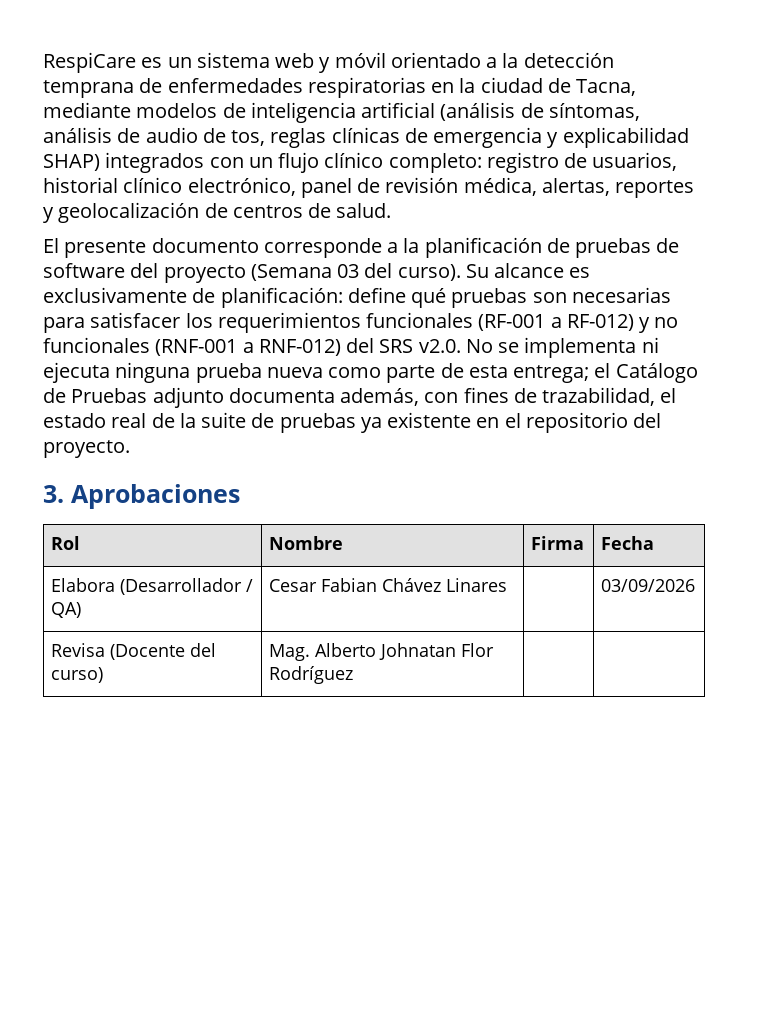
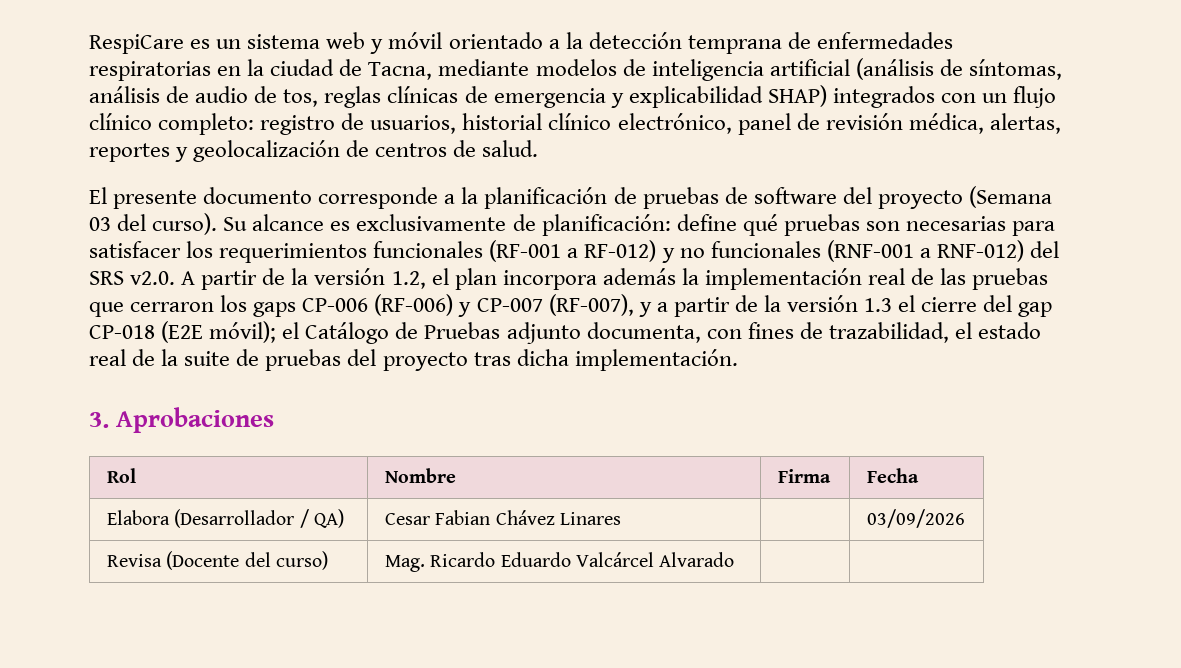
[465,337,659,358] [43,362,590,383] No se implementa ni ejecuta ninguna prueba nueva como parte de esta entrega; -> [181,268,1049,290] [89,294,1053,317] [89,321,277,343] A partir de la versión 1.2, el plan incorpora además la implementación real de las pruebas que cerraron los gaps CP-006 (RF-006) y CP-007 (RF-007), y a partir de la versión 1.3 el cierre del gap CP-018 (E2E móvil);
[228,388,420,406] documenta además, -> [586,322,701,343] documenta,
[360,412,662,433] [43,440,130,458] ya existente en el repositorio del proyecto. -> [347,349,738,371] del proyecto tras dicha implementación.
[314,643,494,660] [268,666,353,684] Alberto Johnatan Flor Rodríguez -> [430,552,735,567] Ricardo Eduardo Valcárcel Alvarado

